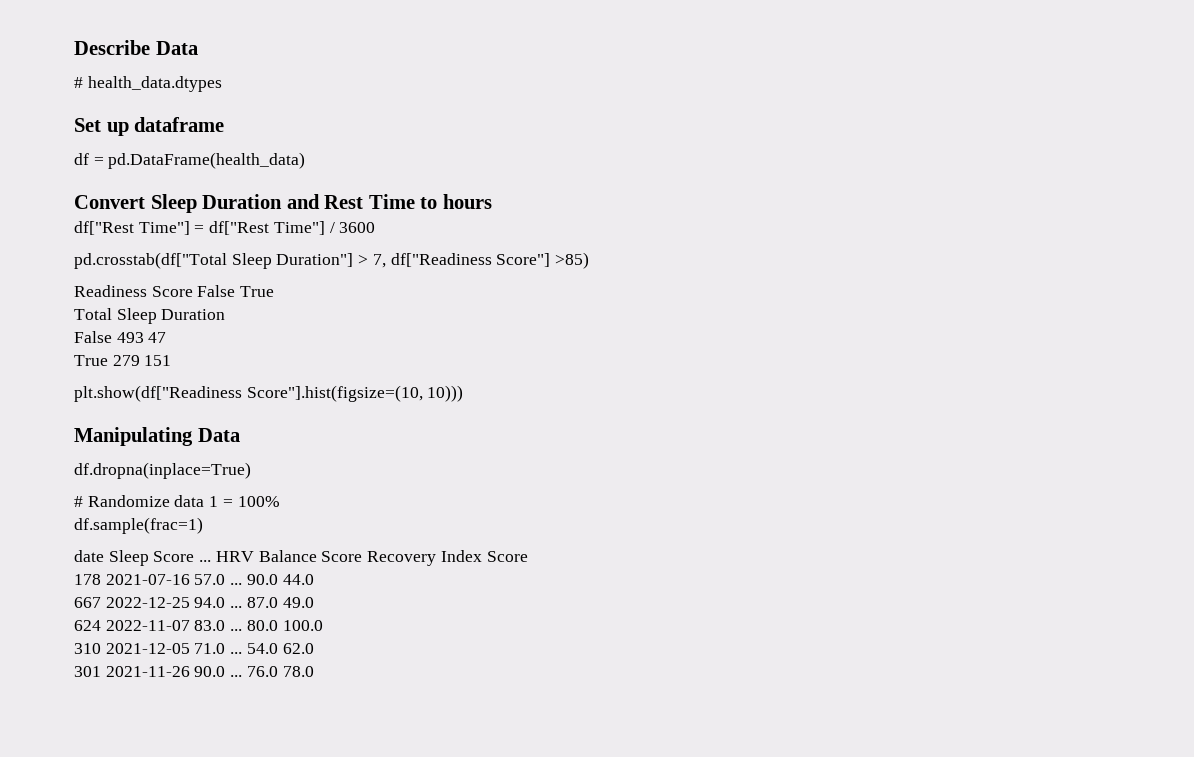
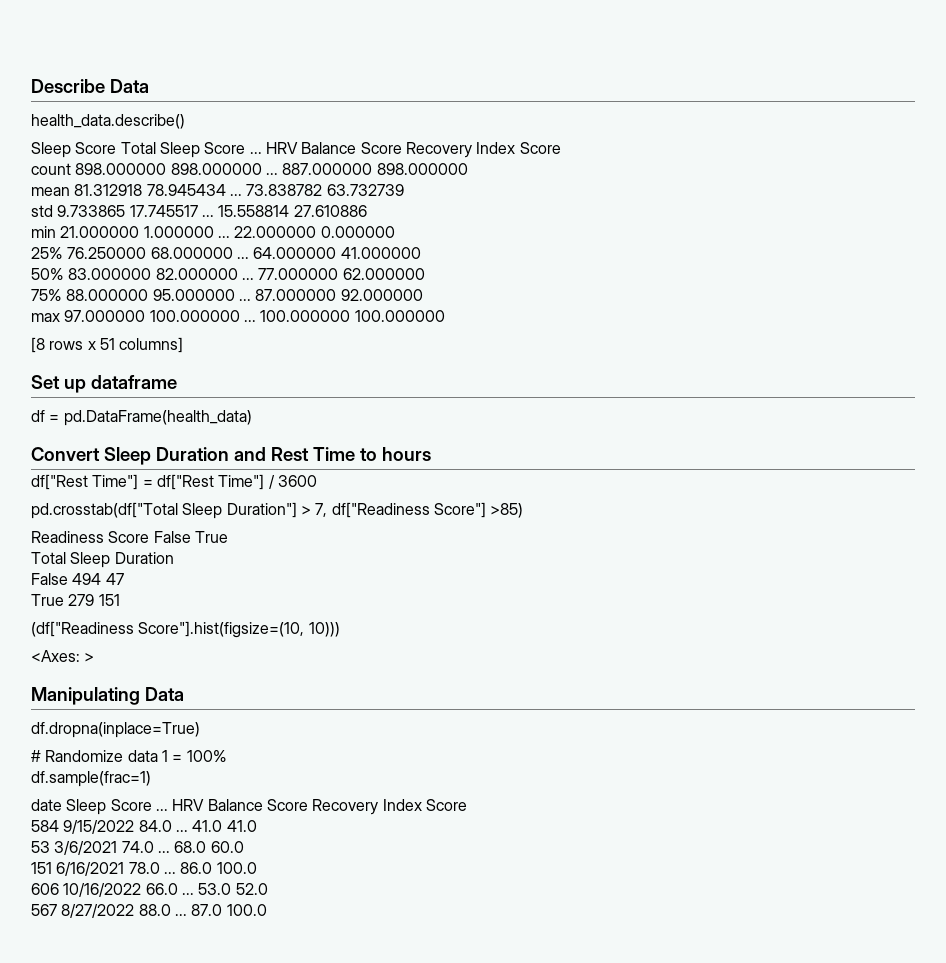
[74,76,222,92] # health_data.dtypes -> [31,114,185,129] [31,142,561,158] [31,163,468,175] [31,184,404,196] [31,205,367,217] [31,226,395,238] [31,247,421,259] [31,268,425,280] [31,289,423,301] [31,310,445,322] [31,337,184,353] health_data.describe() // Sleep Score Total Sleep Score ... HRV Balance Score Recovery Index Score // count 898.000000 898.000000 ... 887.000000 898.000000 // mean 81.312918 78.945434 ... 73.838782 63.732739 // std 9.733865 17.745517 ... 15.558814 27.610886 // min 21.000000 1.000000 ... 22.000000 0.000000 // 25% 76.250000 68.000000 ... 64.000000 41.000000 // 50% 83.000000 82.000000 ... 77.000000 62.000000 // 75% 88.000000 95.000000 ... 87.000000 92.000000 // max 97.000000 100.000000 ... 100.000000 100.000000 // [8 rows x 51 columns]
[116,332,144,343] 493 -> [72,573,102,585] 494
[74,385,242,402] plt.show(df["Readiness -> [31,621,134,637] (df["Readiness
(464, 393) none -> [31,650,95,662] // <Axes: >
[74,574,314,585] [74,597,314,608] [74,620,323,631] [74,643,314,654] [74,666,314,677] 178 2021-07-16 57.0 ... 90.0 44.0 // 667 2022-12-25 94.0 ... 87.0 49.0 // 624 2022-11-07 83.0 ... 80.0 100.0 // 310 2021-12-05 71.0 ... 54.0 62.0 // 301 2021-11-26 90.0 ... 76.0 78.0 -> [31,820,257,834] [31,841,244,855] [31,862,257,876] [31,883,268,897] [31,904,267,918] 584 9/15/2022 84.0 ... 41.0 41.0 // 53 3/6/2021 74.0 ... 68.0 60.0 // 151 6/16/2021 78.0 ... 86.0 100.0 // 606 10/16/2022 66.0 ... 53.0 52.0 // 567 8/27/2022 88.0 ... 87.0 100.0

